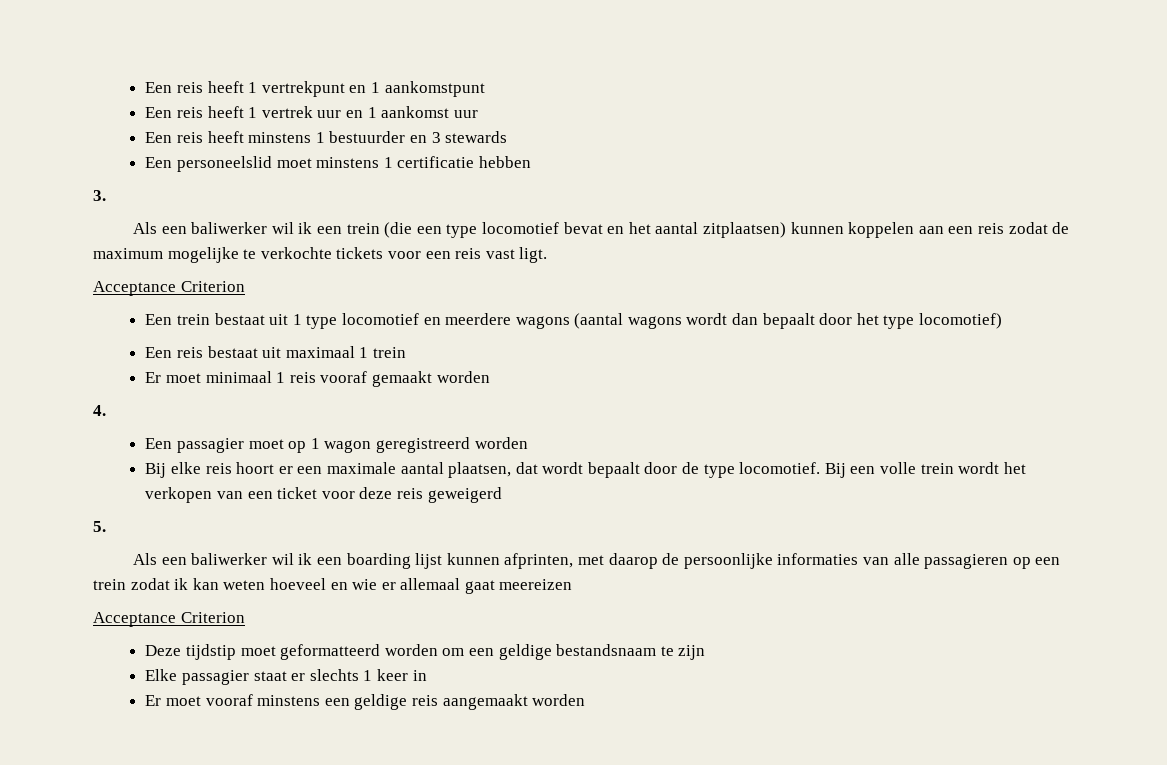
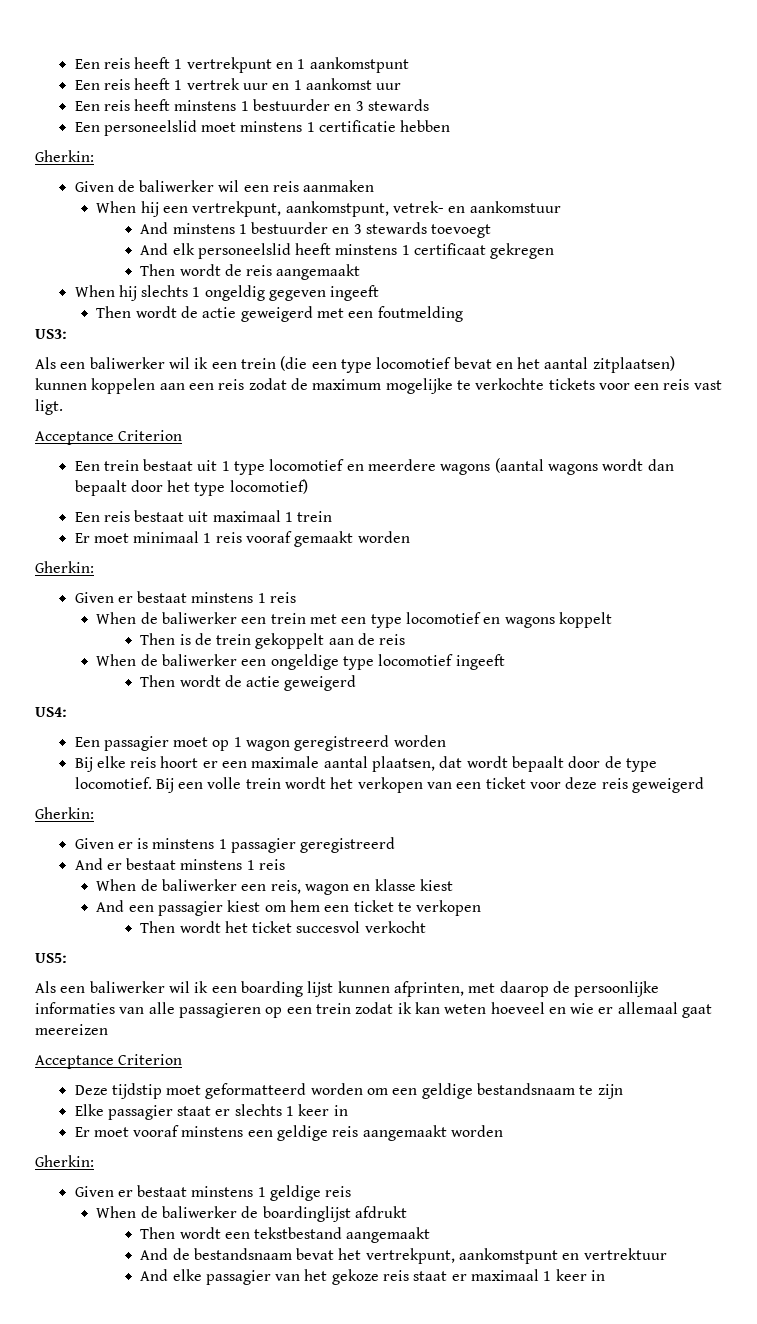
[93,190,106,201] 3. -> [35,150,94,162] [74,180,375,192] [96,201,561,217] [140,222,492,238] [140,243,555,259] [140,264,361,280] [74,285,380,301] [96,306,463,322] [35,329,67,339] Gherkin: // Given de baliwerker wil een reis aanmaken // When hij een vertrekpunt, aankomstpunt, vetrek- en aankomstuur // And minstens 1 bestuurder en 3 stewards toevoegt // And elk personeelslid heeft minstens 1 certificaat gekregen // Then wordt de reis aangemaakt // When hij slechts 1 ongeldig gegeven ingeeft // Then wordt de actie geweigerd met een foutmelding // US3:
[93,405,106,416] 4. -> [35,561,94,573] [74,591,297,603] [96,612,612,628] [140,633,406,649] [96,654,505,670] [140,675,357,691] [35,707,67,717] Gherkin: // Given er bestaat minstens 1 reis // When de baliwerker een trein met een type locomotief en wagons koppelt // Then is de trein gekoppelt aan de reis // When de baliwerker een ongeldige type locomotief ingeeft // Then wordt de actie geweigerd // US4:
[93,521,106,532] 5. -> [35,807,94,819] [74,837,396,853] [74,858,286,870] [96,879,453,895] [96,900,482,916] [140,921,426,933] [35,953,67,963] Gherkin: // Given er is minstens 1 passagier geregistreerd // And er bestaat minstens 1 reis // When de baliwerker een reis, wagon en klasse kiest // And een passagier kiest om hem een ticket te verkopen // Then wordt het ticket succesvol verkocht // US5:
(586, 700) none -> [35,1155,94,1167] [74,1185,352,1201] [96,1206,407,1222] [140,1227,431,1243] [140,1248,667,1264] [140,1269,606,1285] // Gherkin: // Given er bestaat minstens 1 geldige reis // When de baliwerker de boardinglijst afdrukt // Then wordt een tekstbestand aangemaakt // And de bestandsnaam bevat het vertrekpunt, aankomstpunt en vertrektuur // And elke passagier van het gekoze reis staat er maximaal 1 keer in

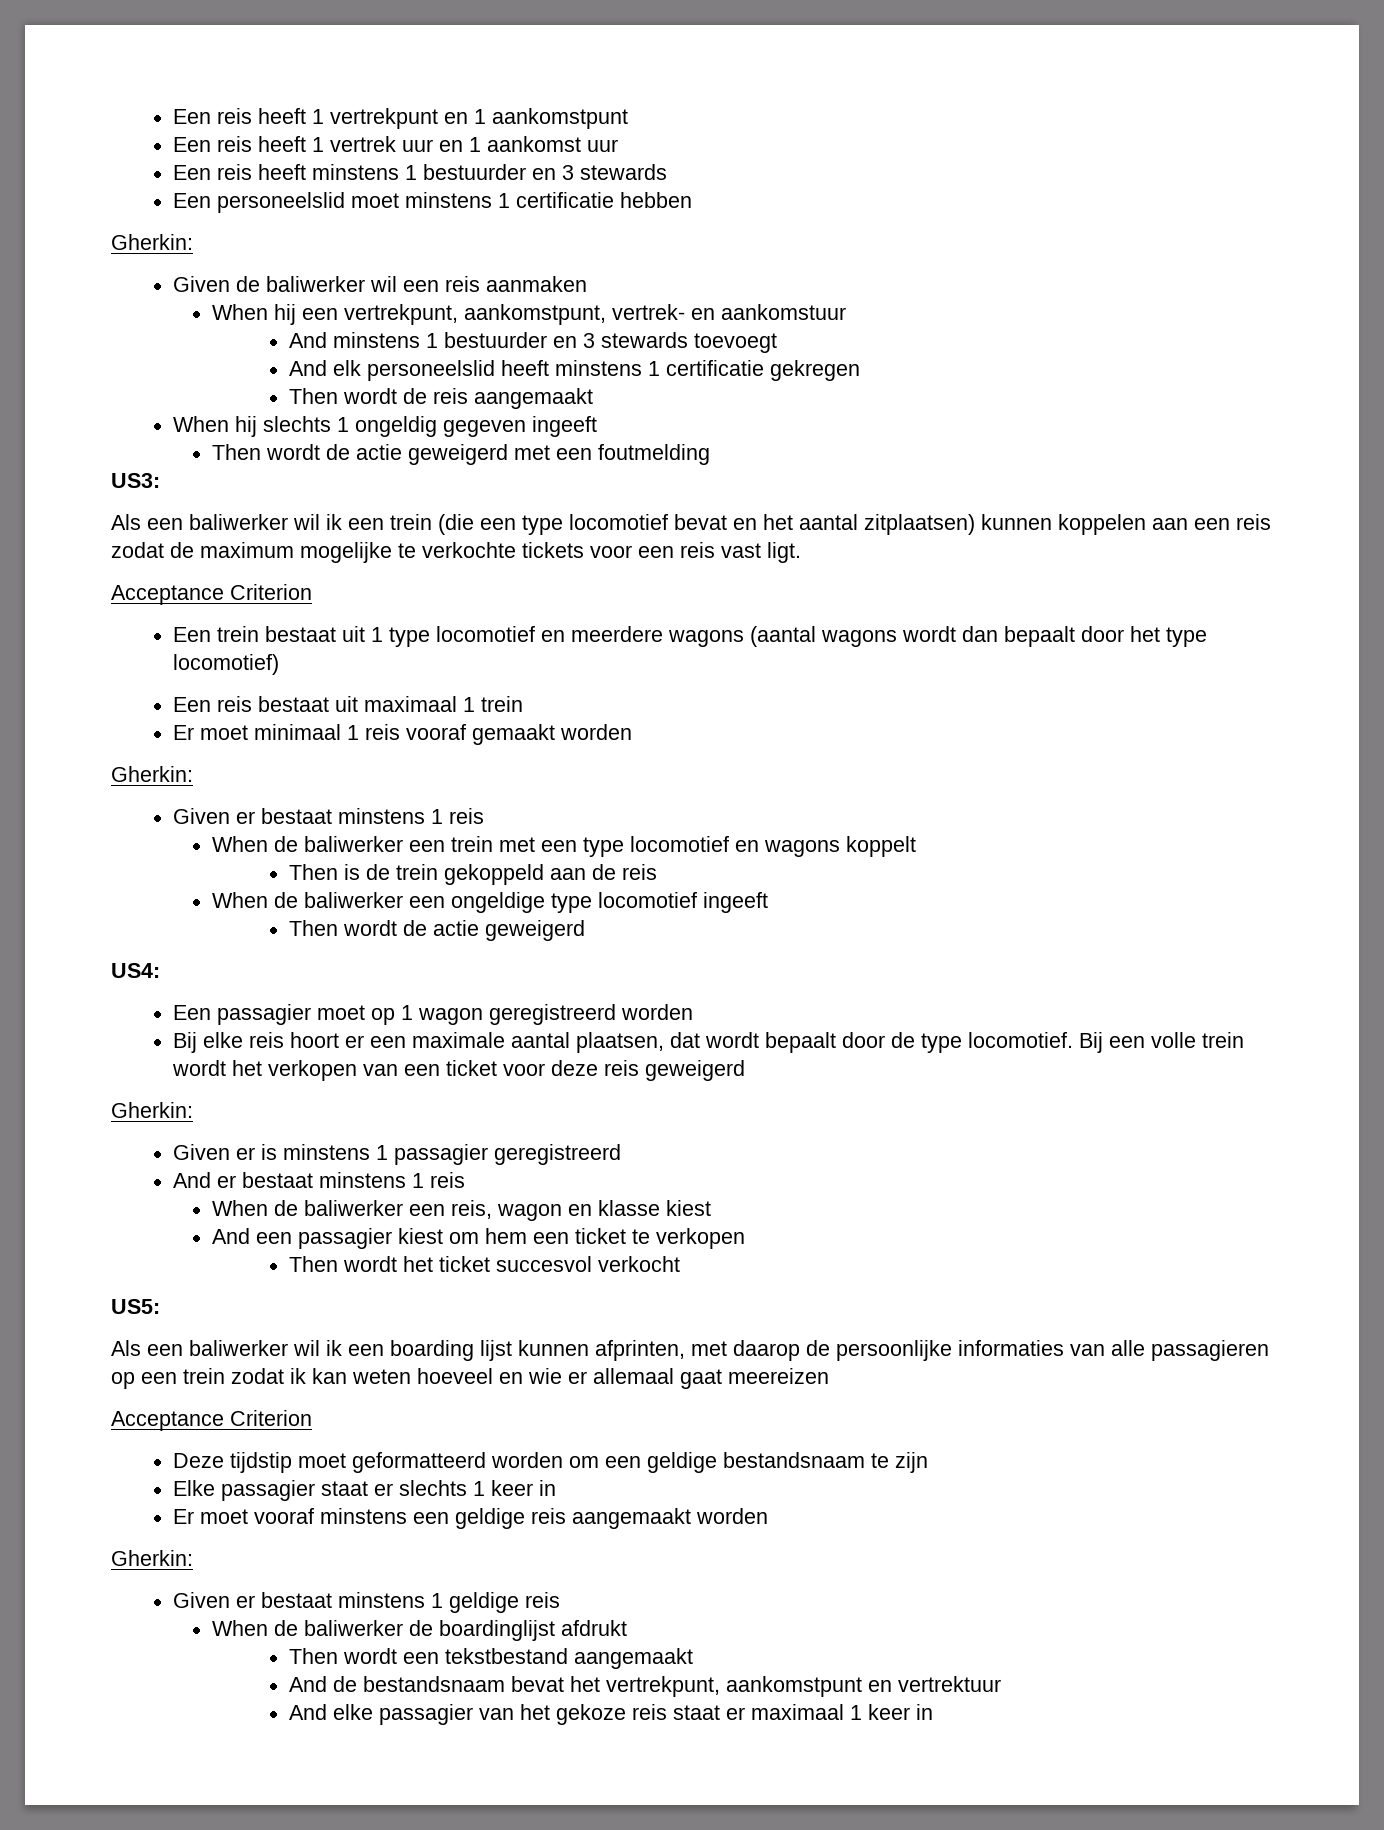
[392,201,444,213] vetrek- -> [611,304,685,320] vertrek-
[414,243,487,255] certificaat -> [666,360,765,376] certificatie
[255,633,325,649] gekoppelt -> [444,864,545,885] gekoppeld

